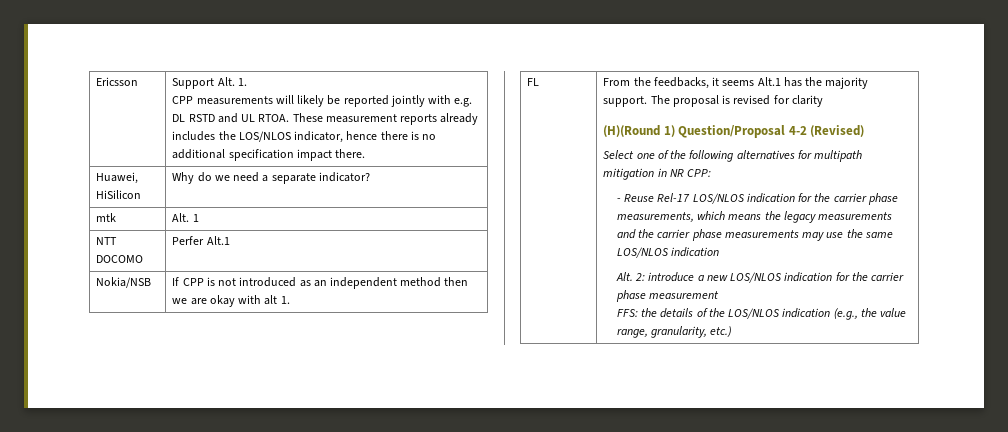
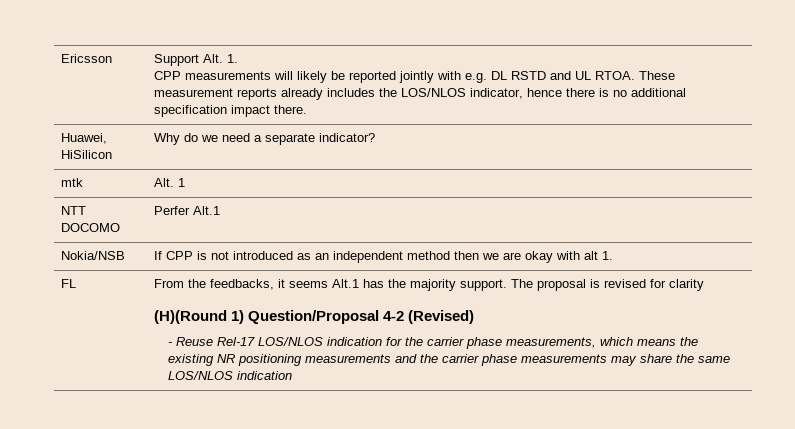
[603,150,863,162] [603,168,712,180] // Select one of the following alternatives for multipath mitigation in NR CPP: -> (475, 317) none
[783,211,816,223] legacy -> [168,354,303,366] existing NR positioning
[826,232,844,238] use -> [640,354,673,363] share
[615,272,905,283] [615,290,720,302] [616,308,907,320] [616,326,733,338] // Alt. 2: introduce a new LOS/NLOS indication for the carrier phase measurement // FFS: the details of the LOS/NLOS indication (e.g., the value range, granularity, etc.) -> (293, 375) none

